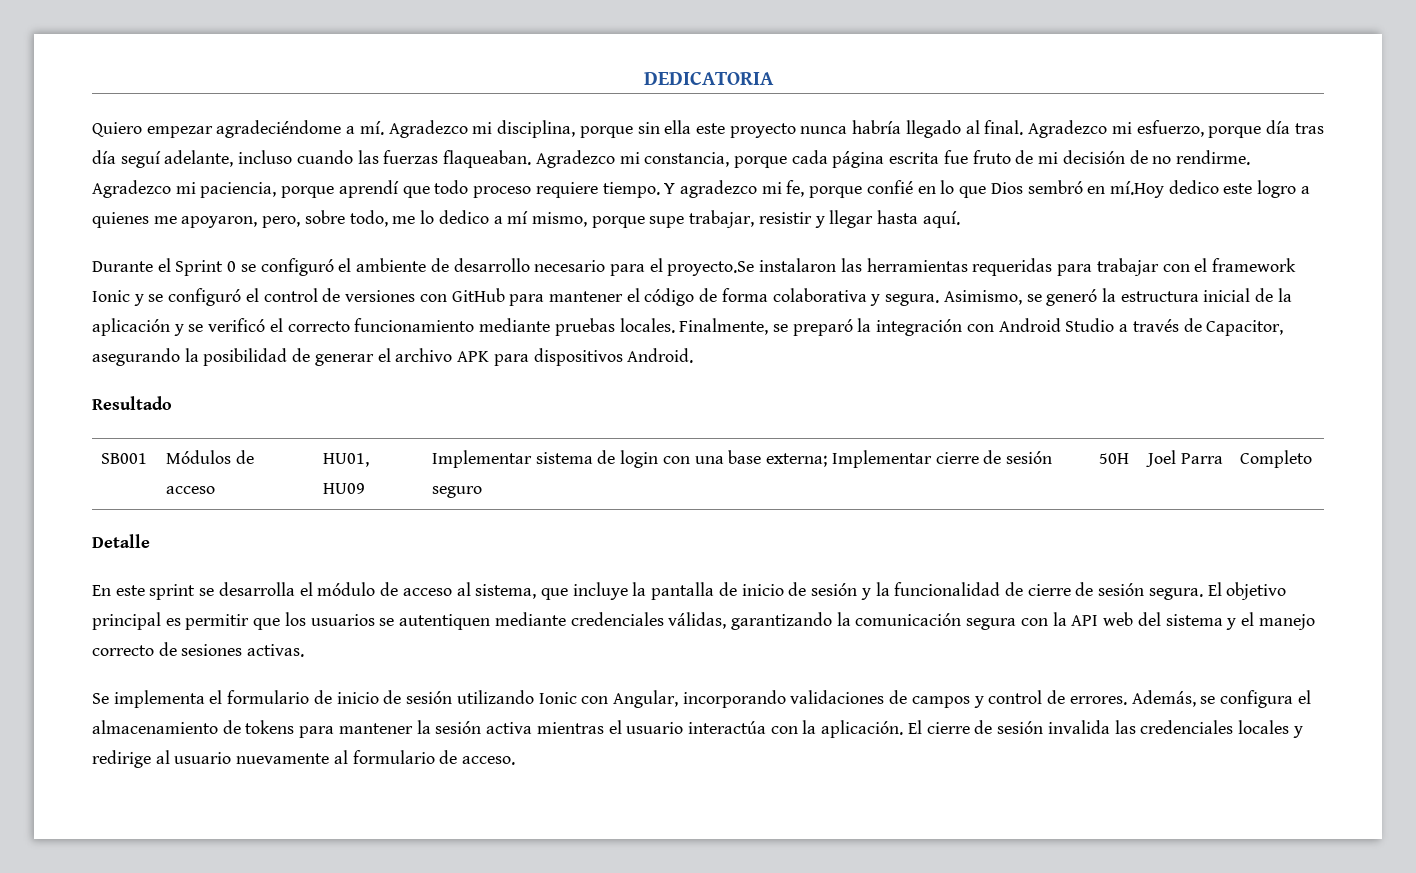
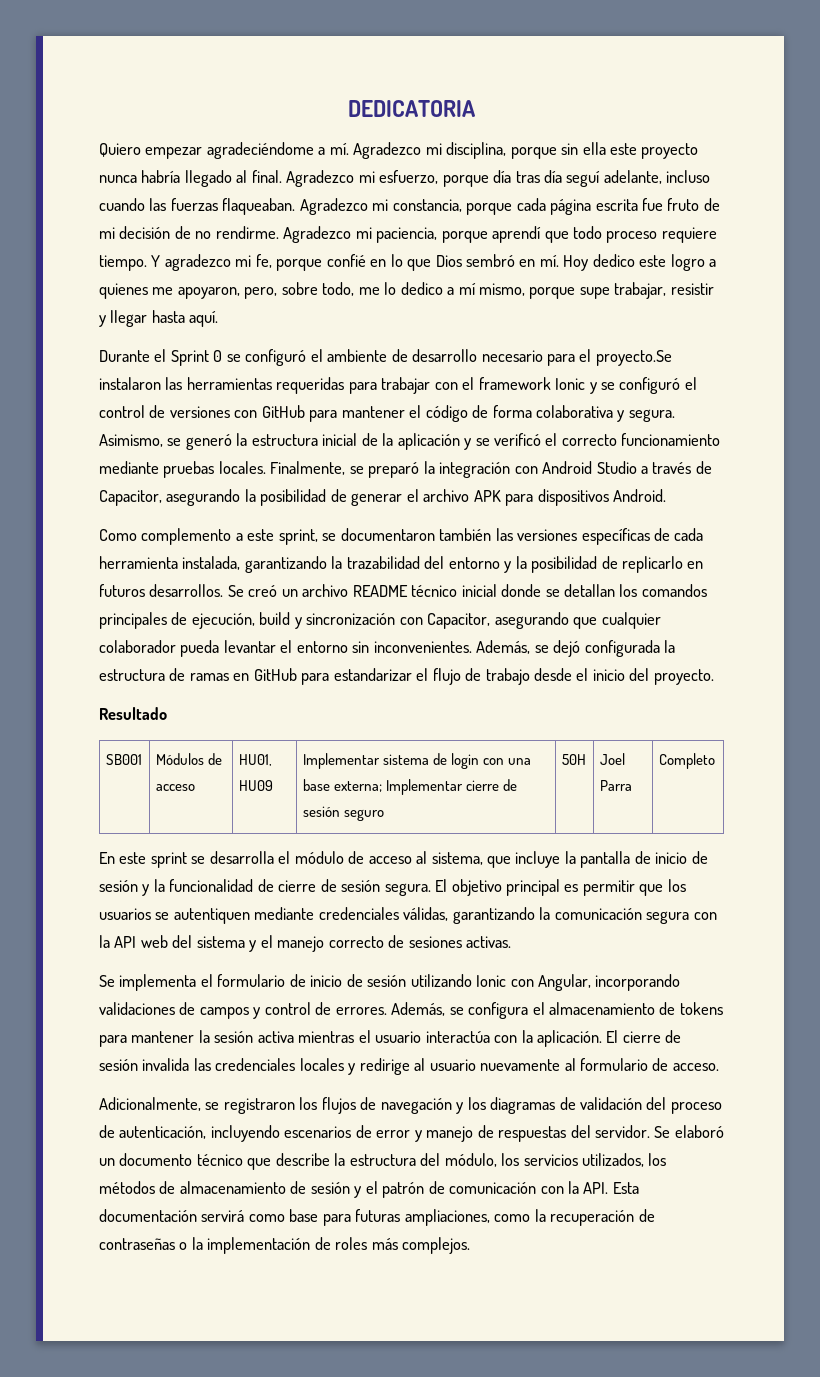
[1109,181,1164,198] mí.Hoy -> [539,255,589,271] mí. Hoy
(694, 355) none -> [99,528,704,545] [99,556,704,573] [99,584,707,597] [99,612,661,629] [99,640,676,657] [99,668,714,685] // Como complemento a este sprint, se documentaron también las versiones específicas de cada herramienta instalada, garantizando la trazabilidad del entorno y la posibilidad de replicarlo en futuros desarrollos. Se creó un archivo README técnico inicial donde se detallan los comandos principales de ejecución, build y sincronización con Capacitor, asegurando que cualquier colaborador pueda levantar el entorno sin inconvenientes. Además, se dejó configurada la estructura de ramas en GitHub para estandarizar el flujo de trabajo desde el inicio del proyecto.
[92,534,150,548] // Detalle -> (715, 761) none
(516, 760) none -> [99,1097,722,1114] [99,1125,724,1142] [99,1153,667,1170] [99,1181,639,1198] [99,1209,655,1226] [99,1237,471,1254] // Adicionalmente, se registraron los flujos de navegación y los diagramas de validación del proceso de autenticación, incluyendo escenarios de error y manejo de respuestas del servidor. Se elaboró un documento técnico que describe la estructura del módulo, los servicios utilizados, los métodos de almacenamiento de sesión y el patrón de comunicación con la API. Esta documentación servirá como base para futuras ampliaciones, como la recuperación de contraseñas o la implementación de roles más complejos.

